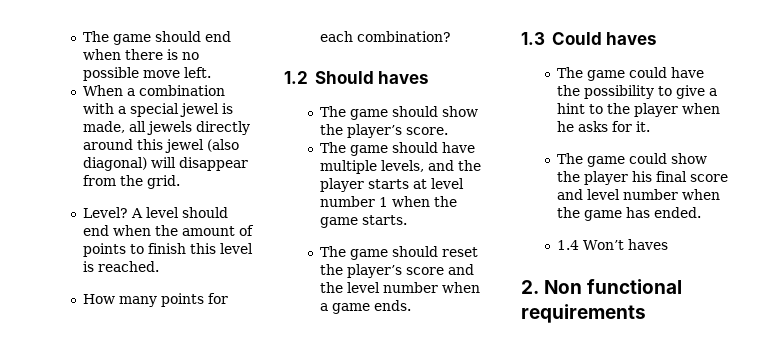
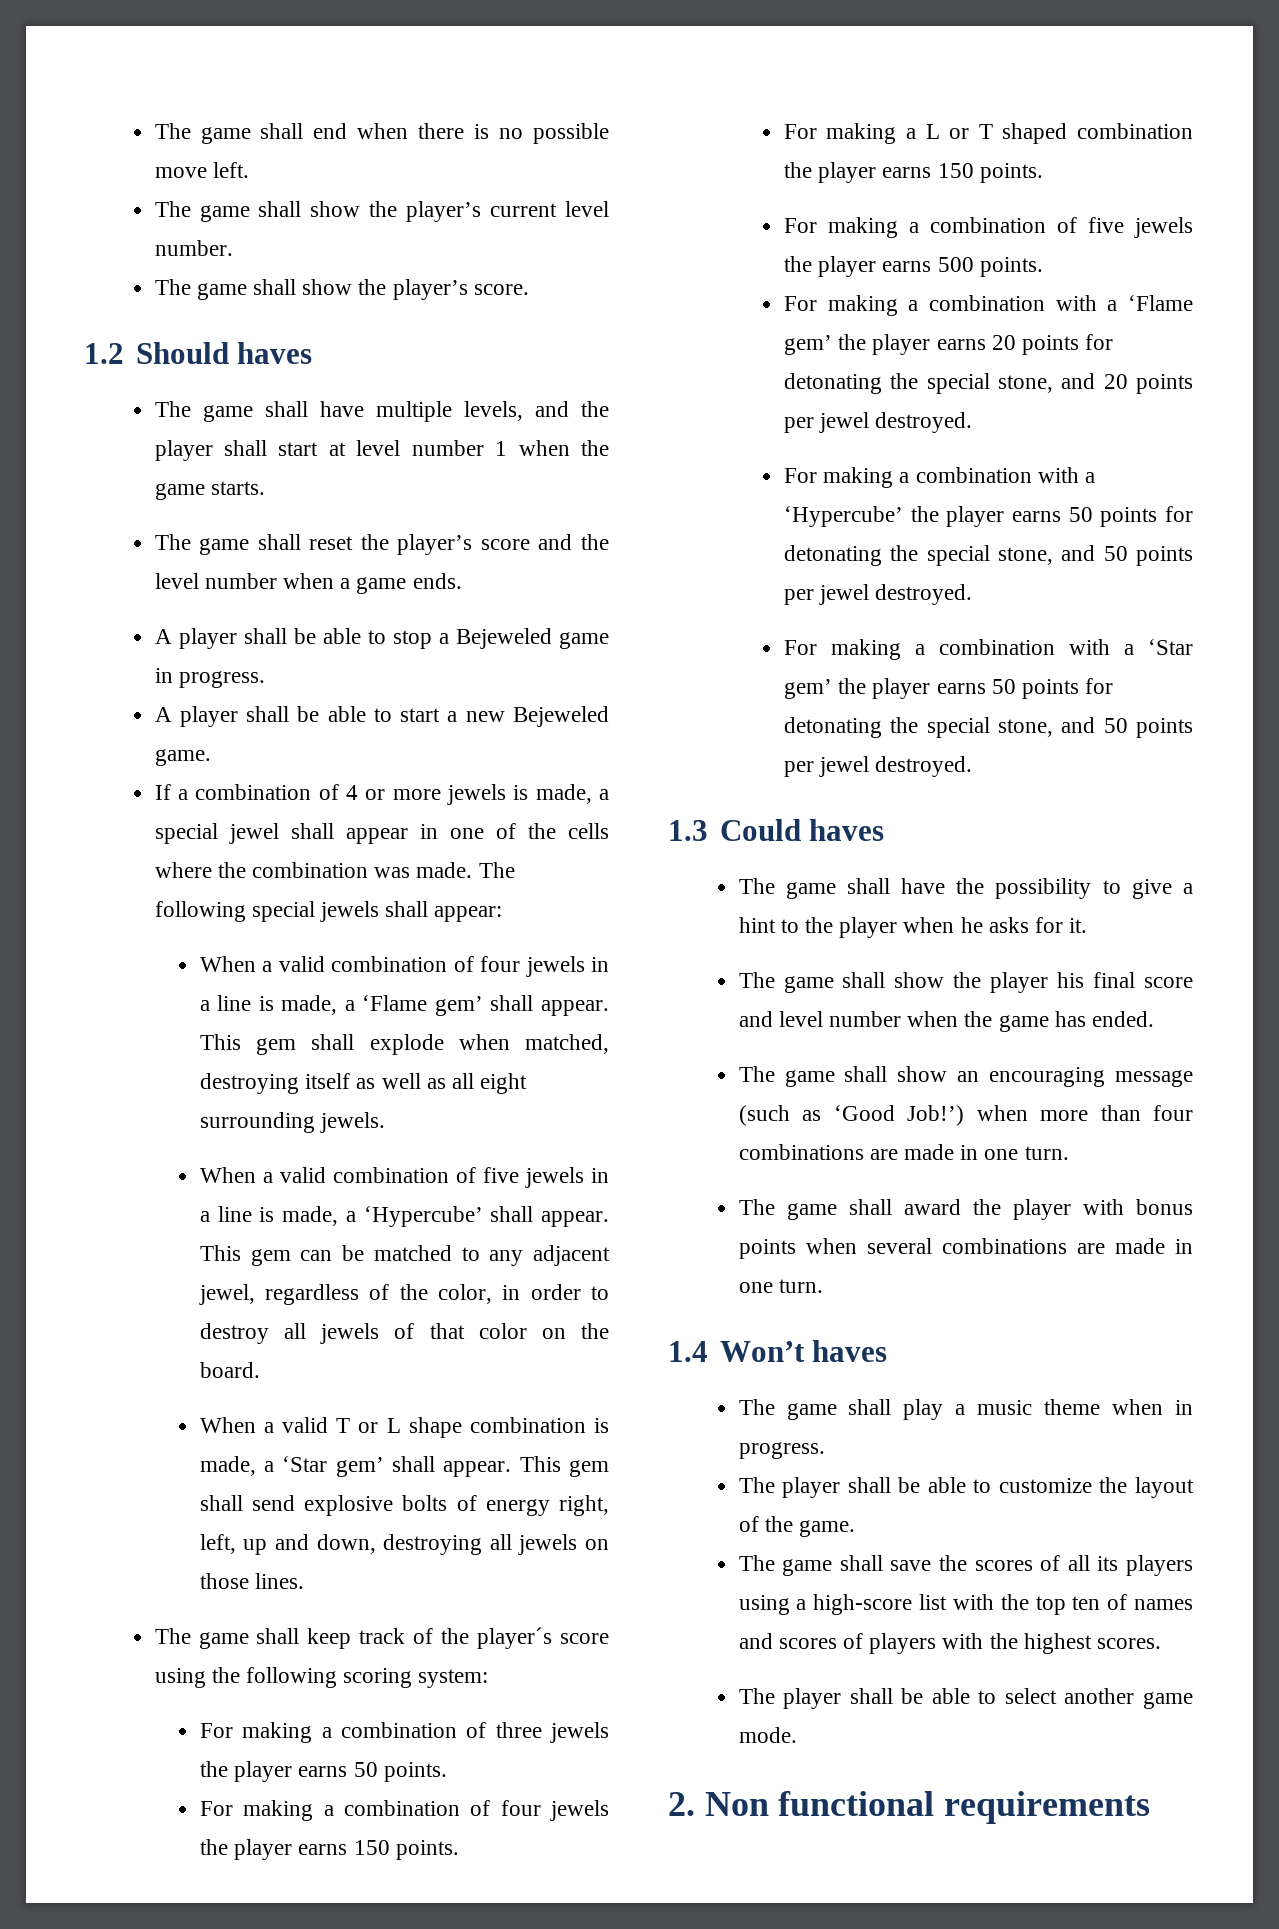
[83,31,202,45] The game should -> [154,123,304,144] The game shall
[83,85,226,96] [83,103,234,117] [83,121,251,135] [83,139,240,153] [83,157,249,171] [83,175,181,189] [83,207,229,218] [83,225,255,236] [83,243,254,257] [83,261,160,272] [83,293,229,307] [320,31,452,42] When a combination with a special jewel is made, all jewels directly around this jewel (also diagonal) will disappear from the grid. // Level? A level should end when the amount of points to finish this level is reached. // How many points for each combination? -> [154,201,609,222] [154,240,233,256] [154,279,529,300] The game shall show the player’s current level number. // The game shall show the player’s score.
[392,106,479,117] [320,124,449,138] [320,142,439,156] should show the player’s score. // The game should -> [264,401,308,417] shall
[368,179,410,189] starts -> [224,440,319,456] shall start
[392,246,439,257] should -> [257,534,301,550] shall
(412, 305) none -> [154,628,609,649] [154,668,265,688] [154,706,609,727] [154,749,211,766] [154,784,609,805] [154,823,610,844] [154,862,515,878] [154,901,503,922] [199,956,609,977] [199,995,609,1016] [199,1034,609,1055] [199,1073,528,1094] [199,1112,386,1133] [199,1167,609,1188] [199,1206,609,1227] [199,1245,610,1266] [198,1284,609,1305] [199,1323,609,1344] [199,1362,260,1378] [199,1417,609,1438] [199,1456,609,1477] [199,1495,610,1516] [199,1534,610,1555] [199,1573,305,1589] [154,1627,610,1649] [154,1667,489,1688] [199,1722,609,1743] [199,1761,447,1782] [199,1800,609,1821] [199,1839,459,1860] [783,123,1193,144] [783,162,1043,183] [783,217,1193,238] [783,256,1043,277] [783,295,1193,316] [783,334,1114,355] [783,373,1193,394] [783,412,973,433] [783,467,1095,488] [783,506,1193,527] [783,545,1193,566] [783,584,973,605] [783,639,1193,660] [783,678,1114,699] [783,717,1193,738] [783,756,973,777] // A player shall be able to stop a Bejeweled game in progress. // A player shall be able to start a new Bejeweled game. // If a combination of 4 or more jewels is made, a special jewel shall appear in one of the cells where the combination was made. The following special jewels shall appear: // When a valid combination of four jewels in a line is made, a ‘Flame gem’ shall appear. This gem shall explode when matched, destroying itself as well as all eight surrounding jewels. // When a valid combination of five jewels in a line is made, a ‘Hypercube’ shall appear. This gem can be matched to any adjacent jewel, regardless of the color, in order to destroy all jewels of that color on the board. // When a valid T or L shape combination is made, a ‘Star gem’ shall appear. This gem shall send explosive bolts of energy right, left, up and down, destroying all jewels on those lines. // The game shall keep track of the player´s score using the following scoring system: // For making a combination of three jewels the player earns 50 points. // For making a combination of four jewels the player earns 150 points. // For making a L or T shaped combination the player earns 150 points. // For making a combination of five jewels the player earns 500 points. // For making a combination with a ‘Flame gem’ the player earns 20 points for detonating the special stone, and 20 points per jewel destroyed. // For making a combination with a ‘Hypercube’ the player earns 50 points for detonating the special stone, and 50 points per jewel destroyed. // For making a combination with a ‘Star gem’ the player earns 50 points for detonating the special stone, and 50 points per jewel destroyed.
[629,67,668,78] could -> [846,878,890,894] shall
[629,153,668,164] could -> [842,972,886,988] shall
[557,239,669,250] 1.4 Won’t haves -> [738,1066,1193,1087] [738,1105,1193,1126] [738,1144,1069,1160] [738,1199,1193,1220] [738,1238,1193,1259] [738,1279,823,1293] [668,1340,887,1362] [738,1399,1193,1420] [738,1442,825,1459] [738,1477,1194,1498] [738,1516,856,1537] [738,1555,1193,1576] [738,1594,1193,1615] [738,1633,1162,1654] [738,1688,1193,1709] [738,1727,797,1743] The game shall show an encouraging message (such as ‘Good Job!’) when more than four combinations are made in one turn. // The game shall award the player with bonus points when several combinations are made in one turn. // 1.4 Won’t haves // The game shall play a music theme when in progress. // The player shall be able to customize the layout of the game. // The game shall save the scores of all its players using a high-score list with the top ten of names and scores of players with the highest scores. // The player shall be able to select another game mode.

